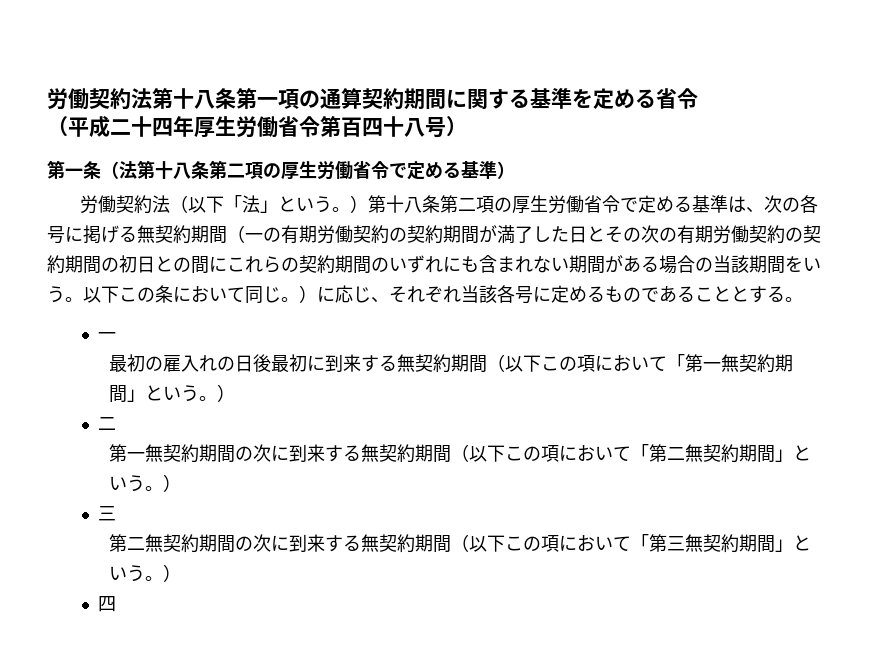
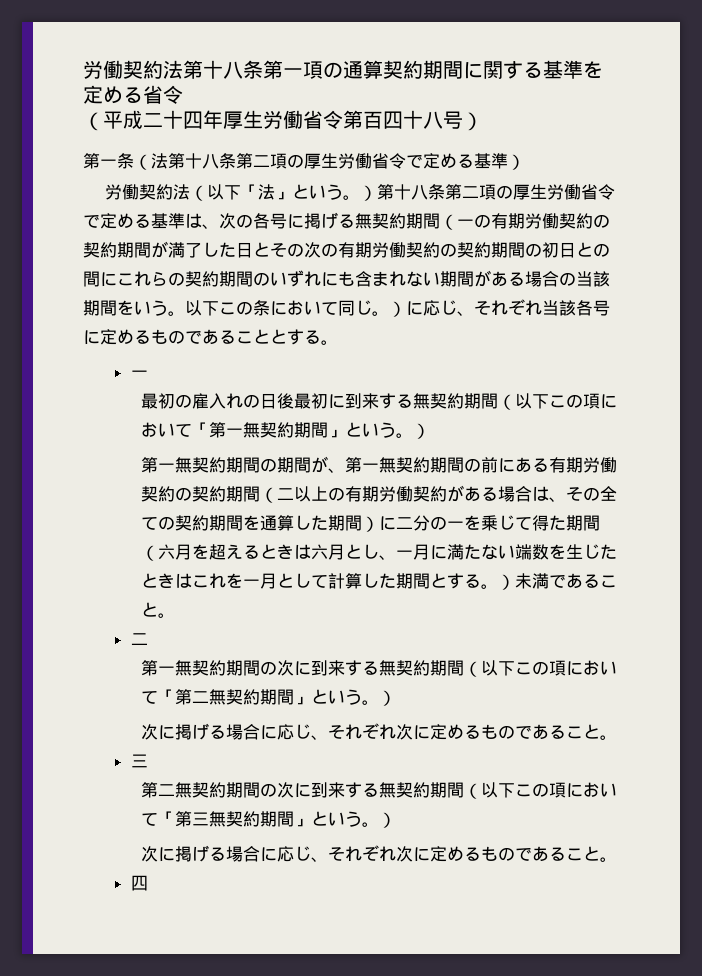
(236, 393) none -> [140,456,617,473] [140,485,617,503] [140,515,600,532] [140,544,617,561] [140,573,617,590] [140,602,175,618] // 第一無契約期間の期間が、第一無契約期間の前にある有期労働契約の契約期間（二以上の有期労働契約がある場合は、その全ての契約期間を通算した期間）に二分の一を乗じて得た期間（六月を超えるときは六月とし、一月に満たない端数を生じたときはこれを一月として計算した期間とする。）未満であること。
(182, 483) none -> [140,723,617,740] // 次に掲げる場合に応じ、それぞれ次に定めるものであること。
(182, 573) none -> [140,845,617,862] // 次に掲げる場合に応じ、それぞれ次に定めるものであること。

